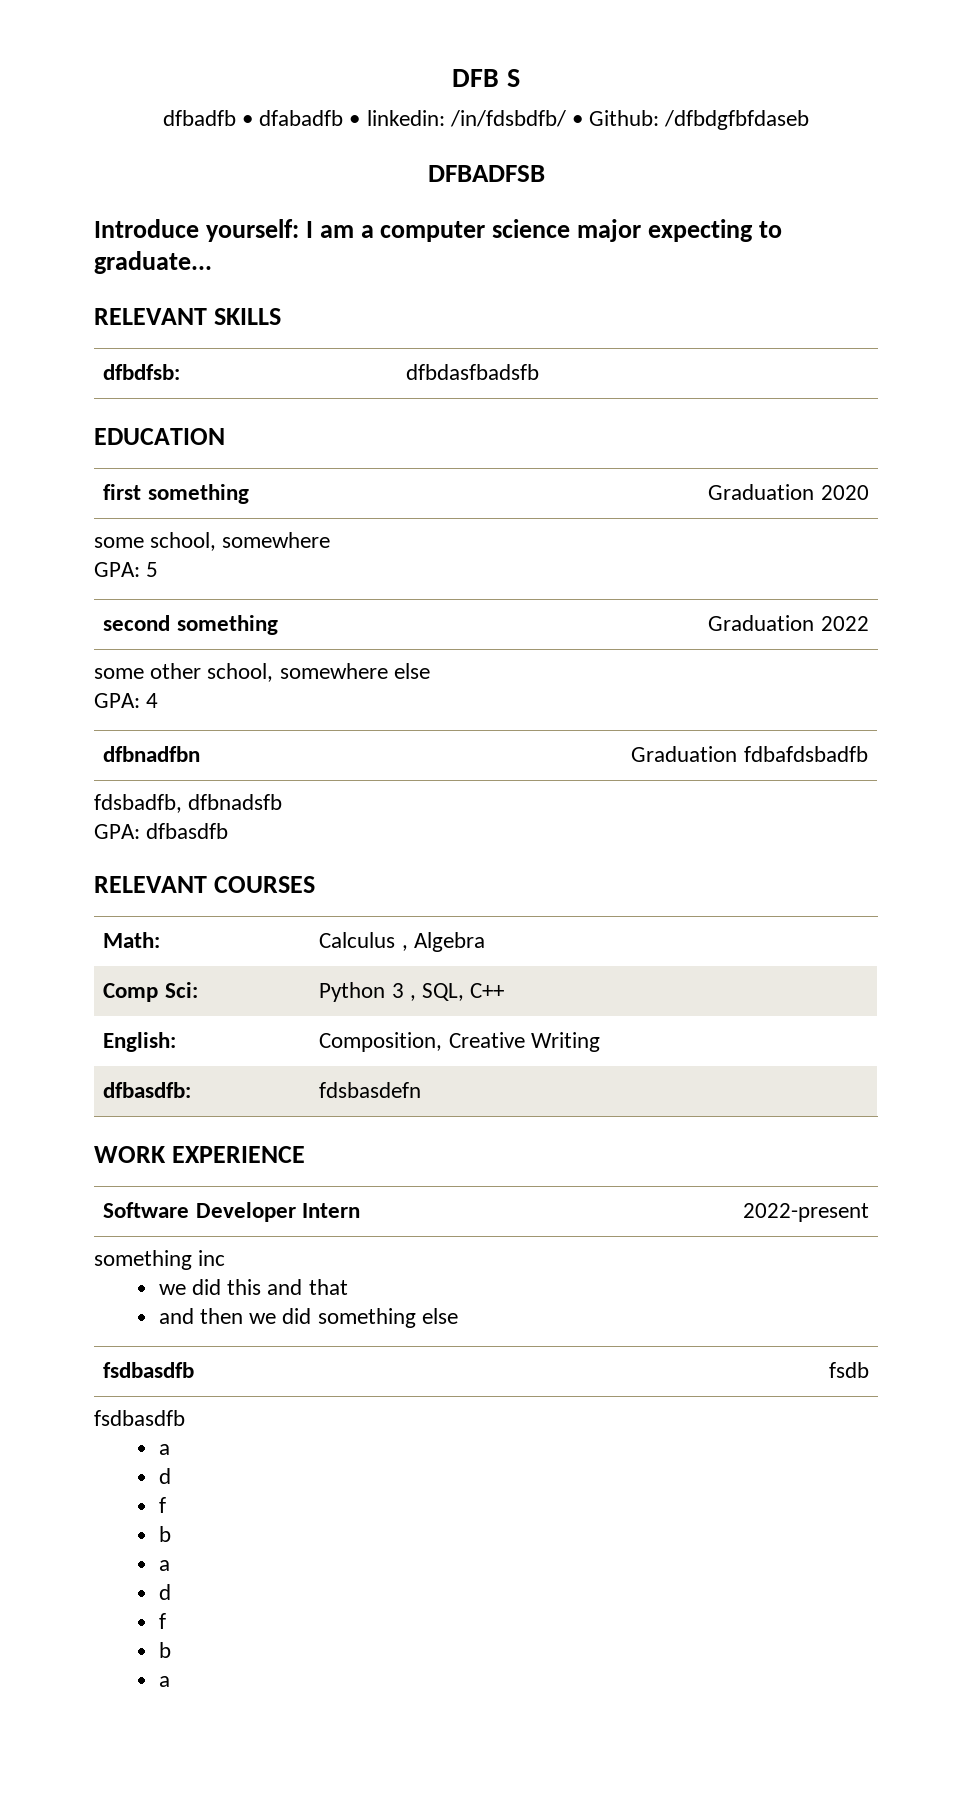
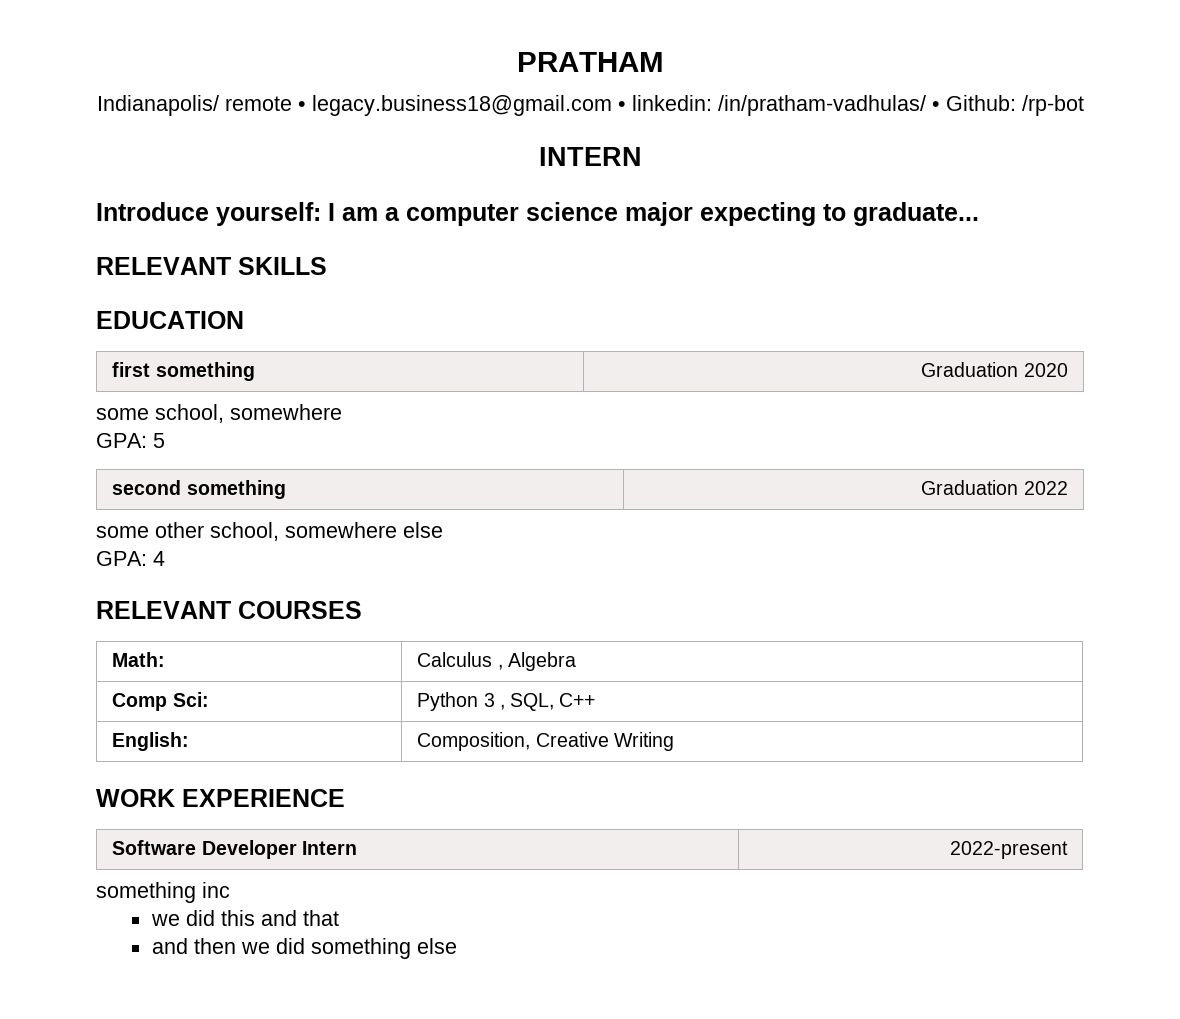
[452,69,520,87] [162,110,344,126] DFB S // dfbadfb • dfabadfb -> [516,52,664,72] [96,95,612,116] PRATHAM // Indianapolis/ remote • legacy.business18@gmail.com
[449,110,566,127] /in/fdsbdfb/ -> [717,95,926,116] /in/pratham-vadhulas/
[664,110,810,130] [427,165,545,182] /dfbdgfbfdaseb // DFBADFSB -> [1021,95,1084,116] [538,147,642,166] /rp-bot // INTERN
[103,364,181,380] [406,364,540,380] // dfbdfsb: | dfbdasfbadsfb -> (327, 266) none
[103,746,201,762] [631,746,868,762] [94,794,283,813] [94,823,229,839] // dfbnadfbn | Graduation fdbafdsbadfb // fdsbadfb, dfbnadsfb // GPA: dfbasdfb -> (165, 558) none
[103,1082,192,1098] [319,1082,422,1098] // dfbasdfb: | fdsbasdefn -> (674, 741) none
[103,1362,195,1378] [828,1362,869,1378] [94,1410,185,1426] [158,1444,170,1455] [158,1468,171,1484] [158,1497,166,1513] [158,1526,171,1542] [158,1560,170,1571] [158,1584,171,1600] [158,1613,166,1629] [158,1642,171,1658] [158,1676,170,1687] // fsdbasdfb | fsdb // fsdbasdfb // a // d // f // b // a // d // f // b // a -> (457, 946) none

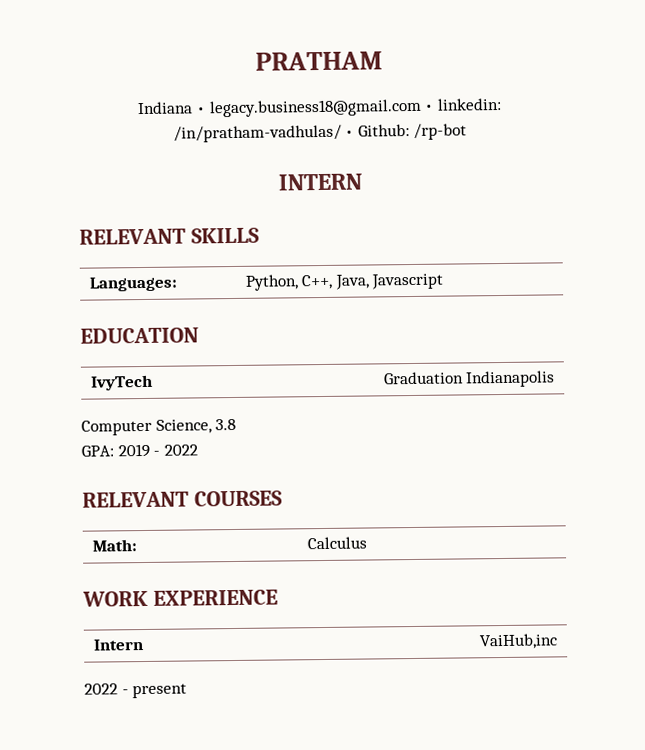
[96,95,292,116] Indianapolis/ remote -> [137,101,194,115] Indiana
[96,202,979,226] [96,257,327,275] Introduce yourself: I am a computer science major expecting to graduate... // RELEVANT SKILLS -> [79,227,260,245] [88,276,178,292] [244,273,445,291] RELEVANT SKILLS // Languages: | Python, C++, Java, Javascript
[112,362,255,381] [921,362,1068,377] [96,404,342,423] [96,433,165,448] [112,480,286,499] [921,480,1068,495] [96,522,443,541] [96,551,165,566] [96,601,362,619] [112,652,166,667] [417,652,576,671] [112,692,209,711] [417,692,596,711] [112,732,190,751] [417,732,674,751] first something | Graduation 2020 // some school, somewhere // GPA: 5 // second something | Graduation 2022 // some other school, somewhere else // GPA: 4 // RELEVANT COURSES // Math: | Calculus , Algebra // Comp Sci: | Python 3 , SQL, C++ // English: | Composition, Creative Writing -> [89,374,153,391] [382,370,556,388] [81,418,237,436] [81,443,198,458] [82,490,283,508] [91,539,137,552] [306,536,367,550] IvyTech | Graduation Indianapolis // Computer Science, 3.8 // GPA: 2019 - 2022 // RELEVANT COURSES // Math: | Calculus
[112,840,297,859] Software Developer -> (278, 597) none
[949,841,1068,859] [96,882,230,903] [150,910,339,926] [151,938,457,959] 2022-present // something inc // we did this and that // and then we did something else -> [479,633,559,650] [84,683,188,699] VaiHub,inc // 2022 - present

